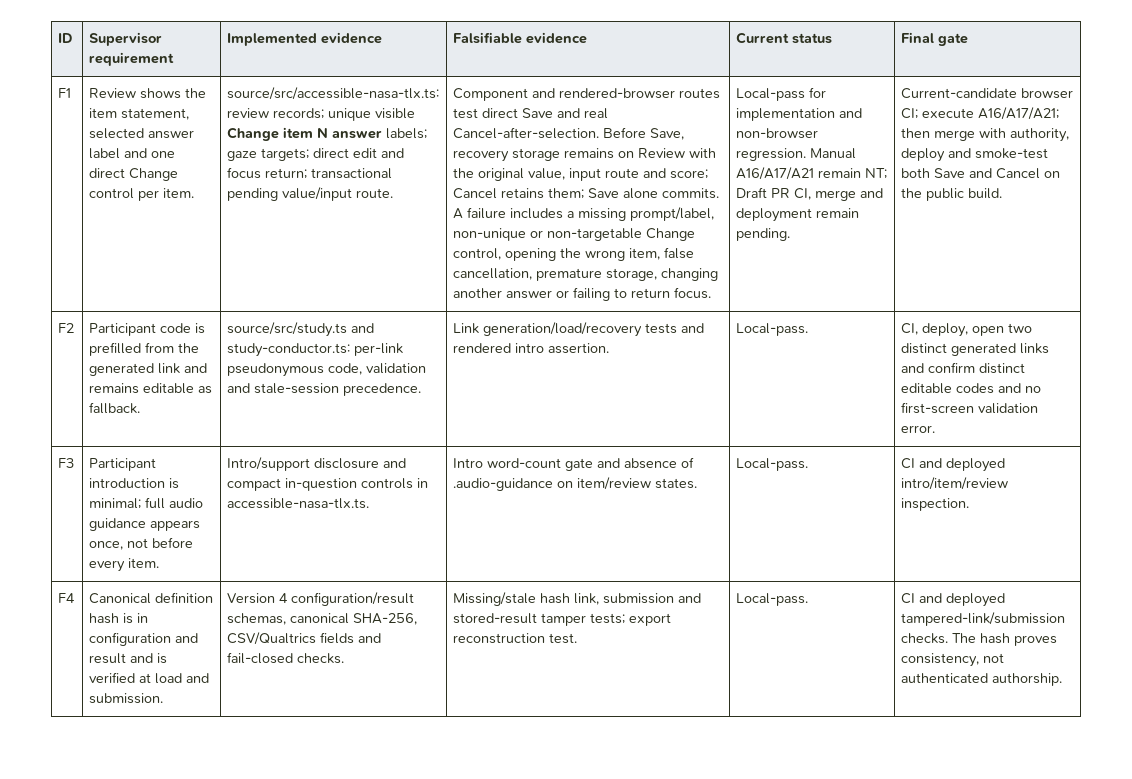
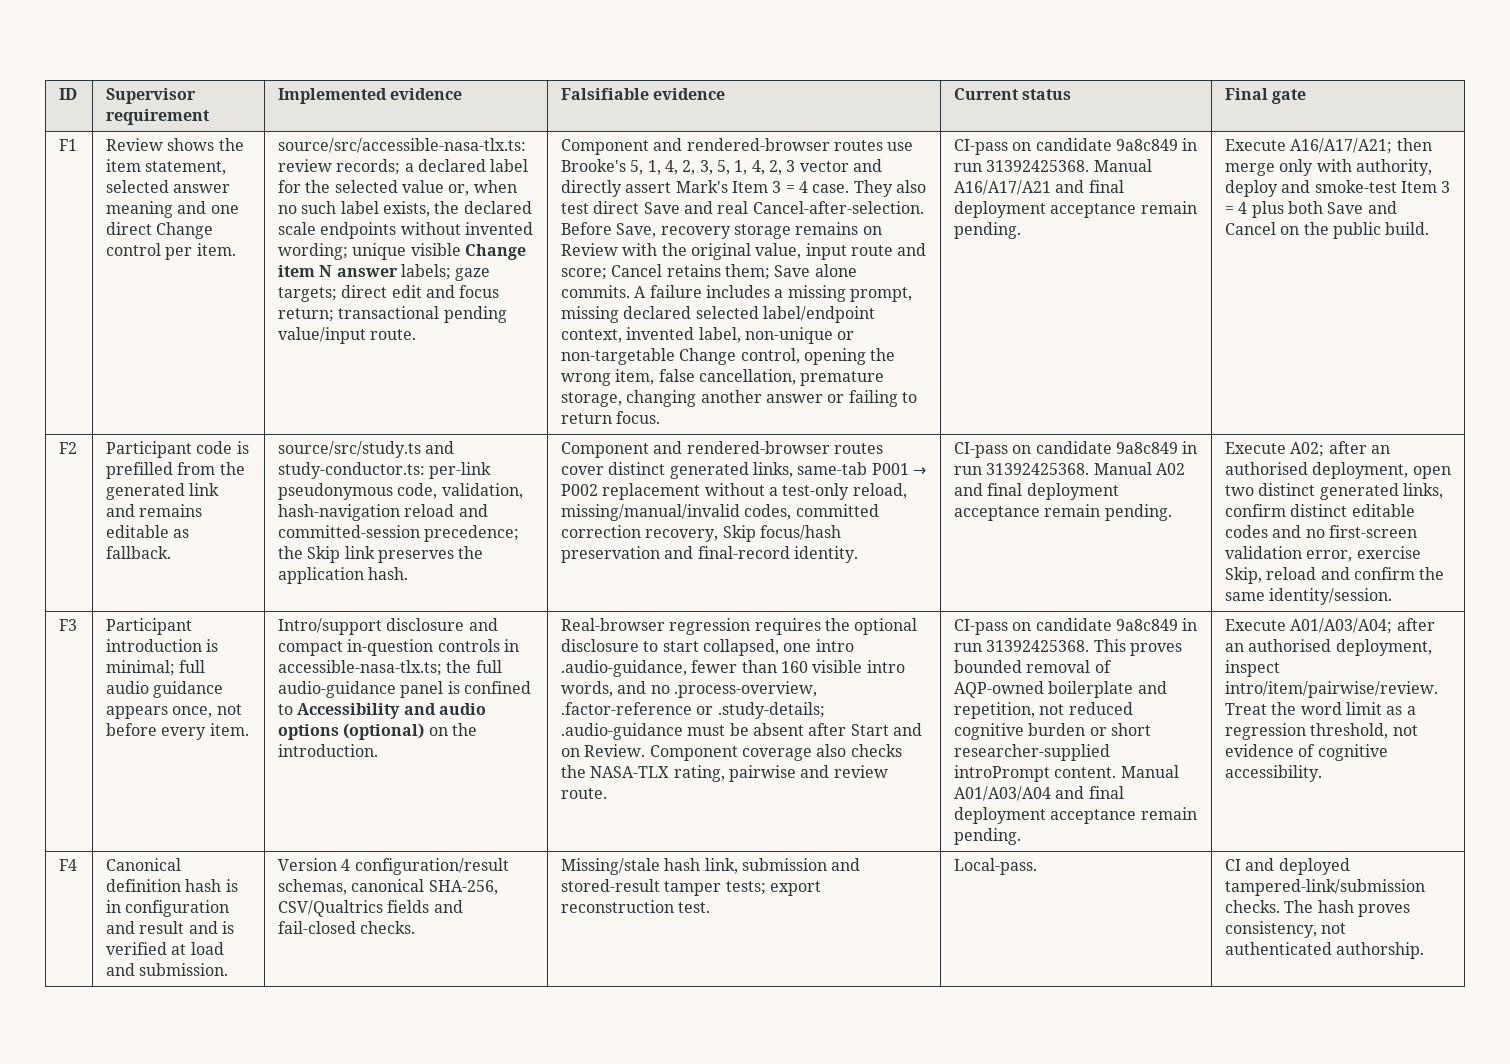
[89,148,121,159] label -> [106,201,174,218] meaning
(325, 113) none -> [404,159,529,172] [278,180,517,196] [278,201,532,217] [278,222,534,239] [278,243,349,260] a declared label for the selected value or, when no such label exists, the declared scale endpoints without invented wording;
(721, 93) none -> [887,142,914,151] [561,159,882,175] [561,180,927,197] use Brooke's 5, 1, 4, 2, 3, 5, 1, 4, 2, 3 vector and directly assert Mark's Item 3 = 4 case. They also
[630,207,715,221] prompt/label, -> [850,287,913,302] [561,306,876,323] [561,327,741,343] prompt, missing declared selected label/endpoint context, invented label,
[736,87,827,101] [736,108,863,121] [736,128,819,139] [736,148,857,161] [736,167,888,180] [736,187,884,201] [736,208,860,222] [736,228,791,241] [901,88,1074,99] [901,108,975,119] Local-pass for implementation and non-browser regression. Manual A16/A17/A21 remain NT; Draft PR CI, merge and deployment remain pending. | Current-candidate browser CI; execute -> [954,138,1198,155] [954,159,1152,172] [954,180,1124,195] [954,201,1197,218] [954,222,1022,239] [1225,139,1287,151] CI-pass on candidate 9a8c849 in run 31392425368. Manual A16/A17/A21 and final deployment acceptance remain pending. | Execute
(976, 135) none -> [1279,159,1314,176] only
(1049, 153) none -> [1401,181,1451,193] [1225,201,1284,218] Item 3 = 4 plus
[366,363,427,374] [227,383,422,396] [453,322,705,337] [453,343,610,354] [736,323,809,336] [901,323,969,337] validation and stale-session precedence. | Link generation/load/recovery tests and rendered intro assertion. | Local-pass. | CI, deploy, -> [441,483,523,499] [278,504,488,521] [278,525,520,542] [278,546,484,563] [278,567,409,584] [561,441,884,458] [561,462,927,479] [561,483,907,500] [561,504,879,521] [561,525,842,542] [561,546,859,563] [954,441,1198,458] [954,462,1186,475] [954,483,1119,500] [954,504,1172,521] [1225,441,1391,457] [1225,462,1409,479] validation, hash-navigation reload and committed-session precedence; the Skip link preserves the application hash. | Component and rendered-browser routes cover distinct generated links, same-tab P001 → P002 replacement without a test-only reload, missing/manual/invalid codes, committed correction recovery, Skip focus/hash preservation and final-record identity. | CI-pass on candidate 9a8c849 in run 31392425368. Manual A02 and final deployment acceptance remain pending. | Execute A02; after an authorised deployment,
[1020,343,1050,354] [901,363,925,373] links and -> [1403,483,1444,499] links,
[901,425,936,433] error. -> [1306,546,1421,562] [1225,567,1445,584] [1225,588,1393,605] error, exercise Skip, reload and confirm the same identity/session.
[227,498,370,509] [453,457,695,471] [453,477,698,491] [736,458,809,471] [901,458,1006,472] [901,477,1009,490] [901,498,970,511] accessible-nasa-tlx.ts. | Intro word-count gate and absence of .audio-guidance on item/review states. | Local-pass. | CI and deployed intro/item/review inspection. -> [278,660,502,676] [278,681,532,698] [278,703,487,719] [278,723,478,740] [278,744,379,757] [561,618,918,635] [561,639,854,656] [561,660,905,677] [561,681,818,698] [561,702,825,719] [561,723,923,740] [561,744,902,761] [561,765,888,782] [561,788,608,799] [954,618,1198,635] [954,639,1183,656] [954,660,1112,673] [954,681,1167,698] [954,702,1133,719] [954,723,1152,740] [954,744,1111,761] [954,765,1179,782] [954,786,1124,801] [954,807,1197,824] [954,828,1022,845] [1225,618,1435,634] [1225,639,1432,656] [1225,660,1281,677] [1225,681,1439,698] [1225,702,1416,715] [1225,723,1418,740] [1225,744,1388,761] [1225,765,1323,782] accessible-nasa-tlx.ts; the full audio-guidance panel is confined to Accessibility and audio options (optional) on the introduction. | Real-browser regression requires the optional disclosure to start collapsed, one intro .audio-guidance, fewer than 160 visible intro words, and no .process-overview, .factor-reference or .study-details; .audio-guidance must be absent after Start and on Review. Component coverage also checks the NASA-TLX rating, pairwise and review route. | CI-pass on candidate 9a8c849 in run 31392425368. This proves bounded removal of AQP-owned boilerplate and repetition, not reduced cognitive burden or short researcher-supplied introPrompt content. Manual A01/A03/A04 and final deployment acceptance remain pending. | Execute A01/A03/A04; after an authorised deployment, inspect intro/item/pairwise/review. Treat the word limit as a regression threshold, not evidence of cognitive accessibility.

